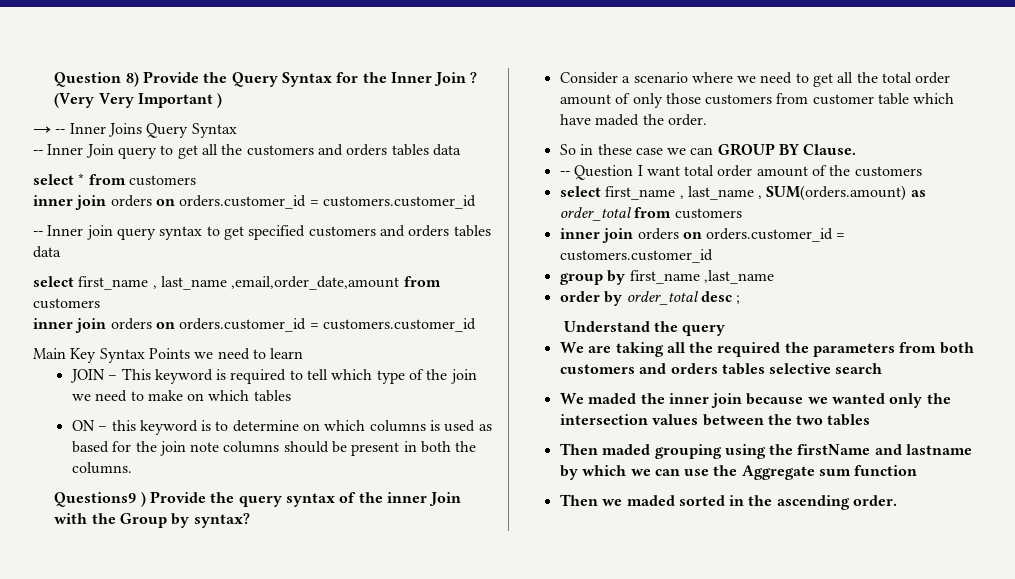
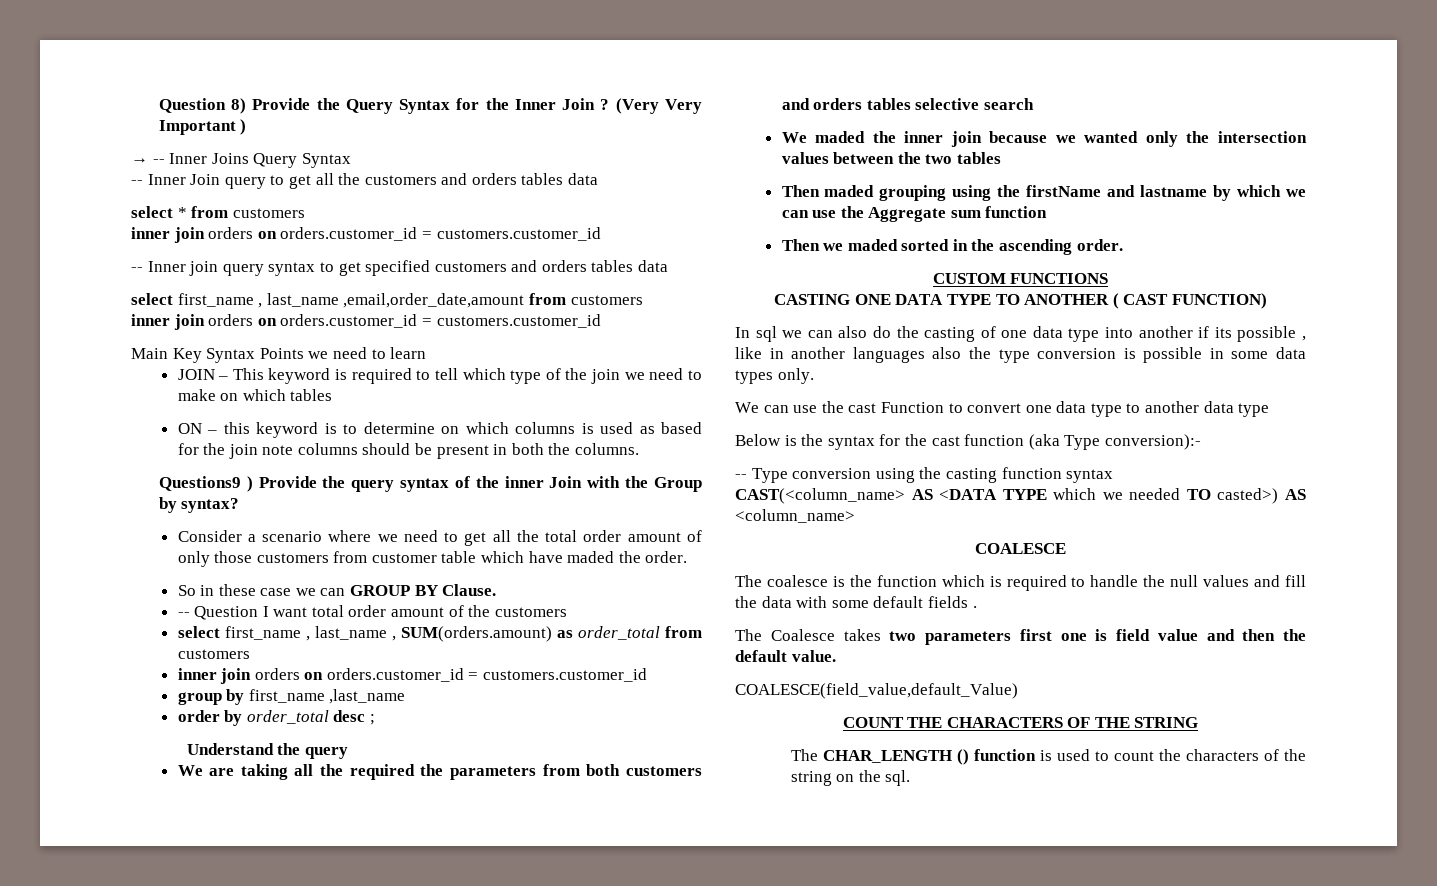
(898, 500) none -> [932,273,1109,284] [774,293,1267,309] [735,326,1306,342] [735,347,1306,363] [735,368,814,384] [735,401,1270,417] [735,434,1201,450] [735,467,1114,483] [735,488,1306,504] [735,509,855,523] [975,543,1066,554] [735,575,1306,591] [735,596,977,608] [735,629,1306,645] [735,650,836,662] [735,683,1018,699] [842,717,1199,728] [790,749,1306,765] [790,770,911,786] // CUSTOM FUNCTIONS // CASTING ONE DATA TYPE TO ANOTHER ( CAST FUNCTION) // In sql we can also do the casting of one data type into another if its possible , like in another languages also the type conversion is possible in some data types only. // We can use the cast Function to convert one data type to another data type // Below is the syntax for the cast function (aka Type conversion):- // -- Type conversion using the casting function syntax // CAST(<column_name> AS <DATA TYPE which we needed TO casted>) AS <column_name> // COALESCE // The coalesce is the function which is required to handle the null values and fill the data with some default fields . // The Coalesce takes two parameters first one is field value and then the default value. // COALESCE(field_value,default_Value) // COUNT THE CHARACTERS OF THE STRING // The CHAR_LENGTH () function is used to count the characters of the string on the sql.

